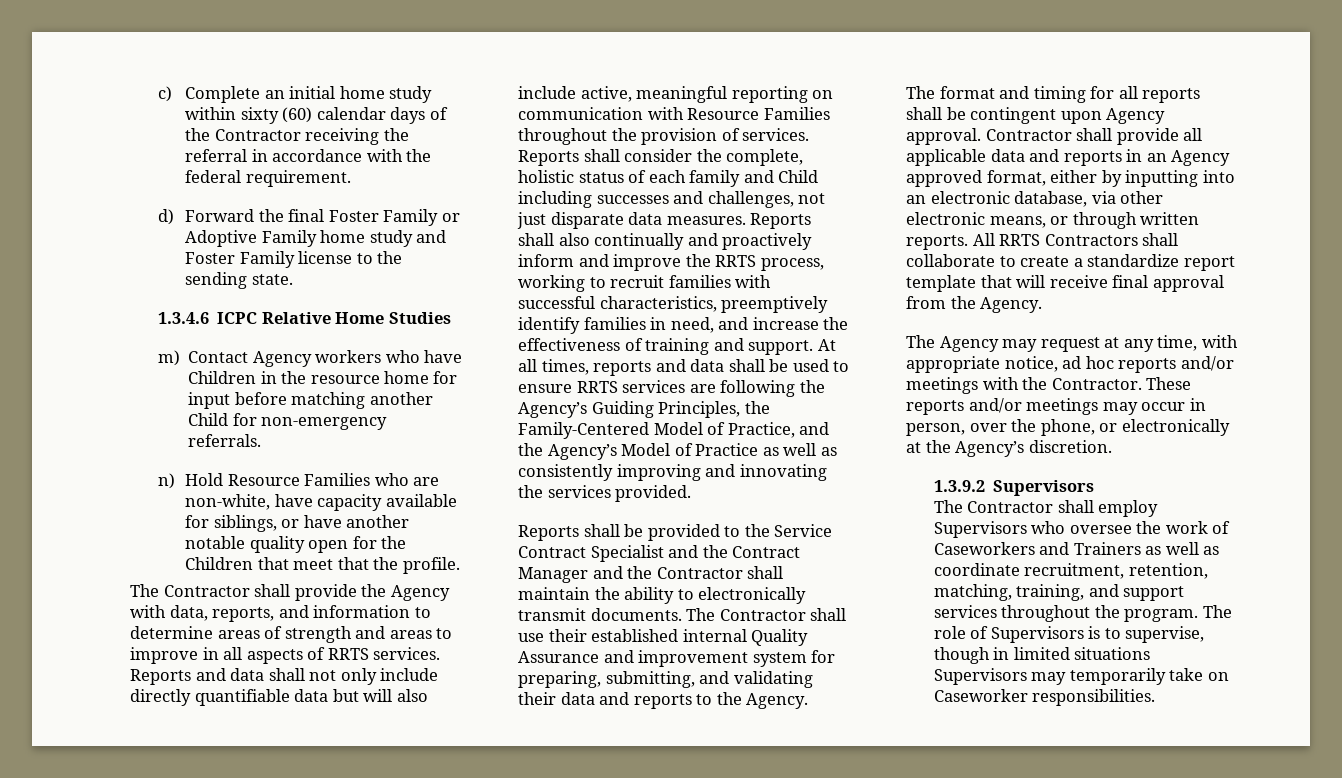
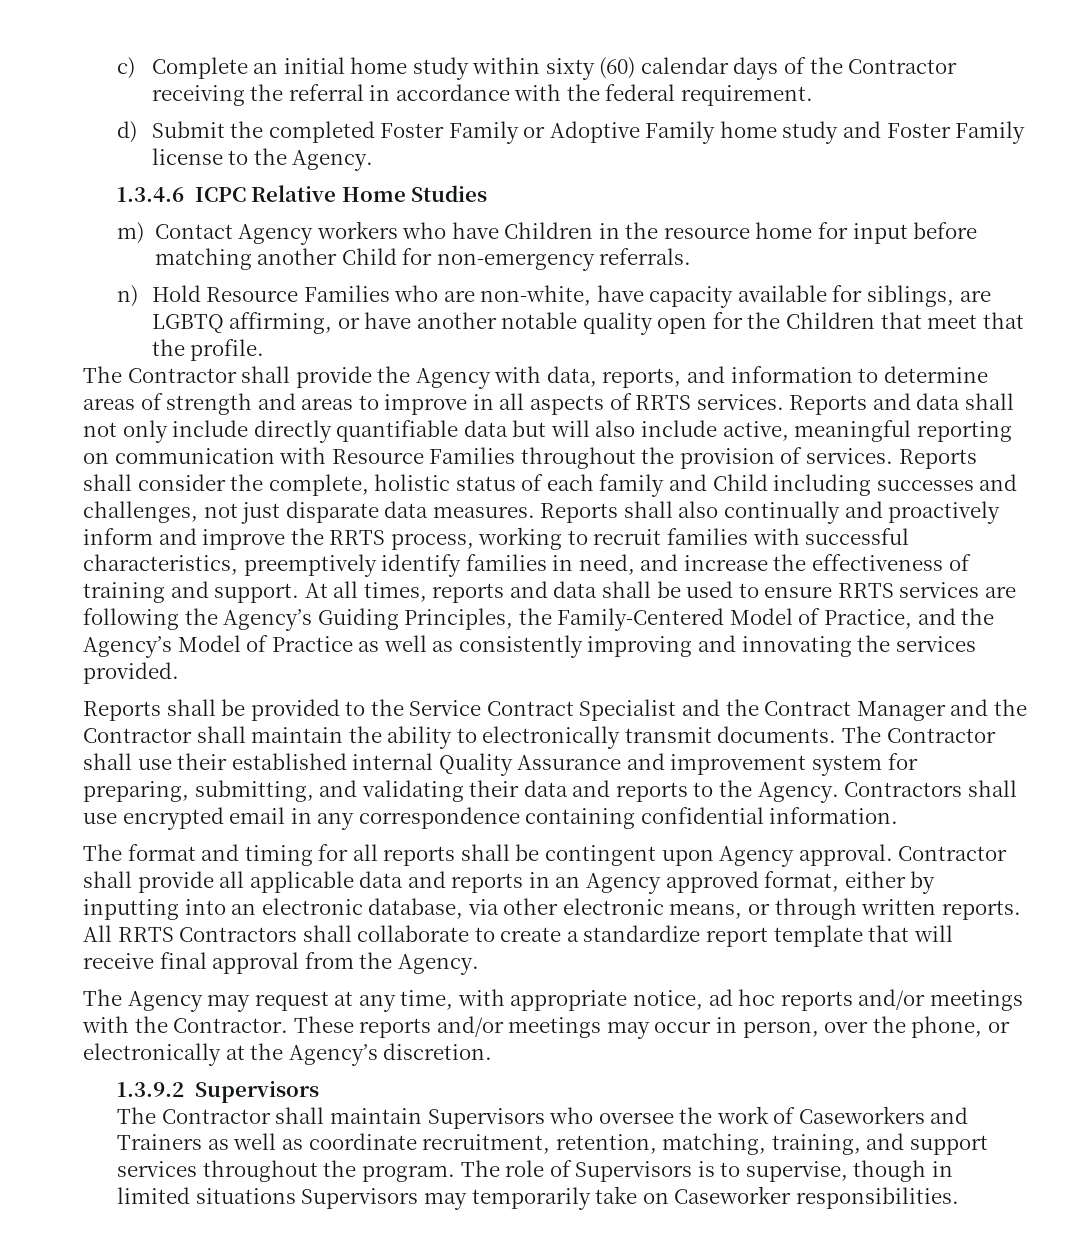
[185,209,325,222] Forward the final -> [151,121,375,143] Submit the completed
[185,272,293,289] sending state. -> [292,150,374,171] Agency.
(277, 523) none -> [959,290,991,302] [151,312,333,334] are LGBTQ affirming,
(809, 701) none -> [844,780,1017,797] [83,807,899,830] Contractors shall use encrypted email in any correspondence containing confidential information.
[1098,500,1159,517] employ -> [330,1108,423,1124] maintain

